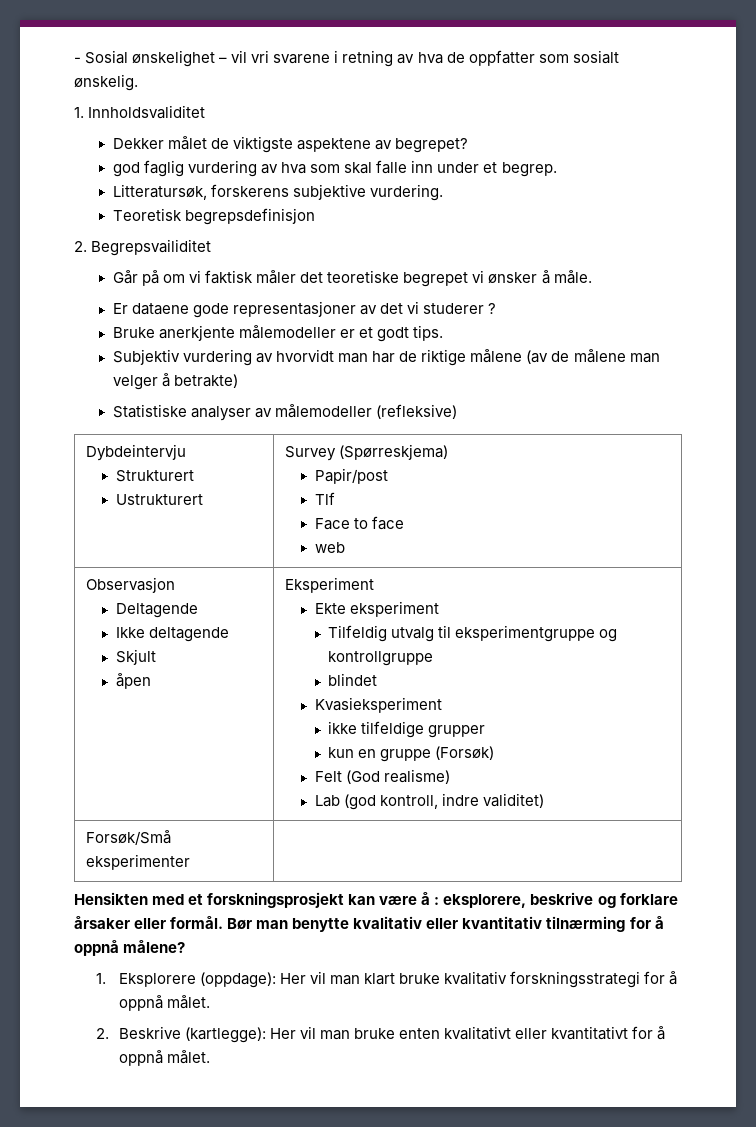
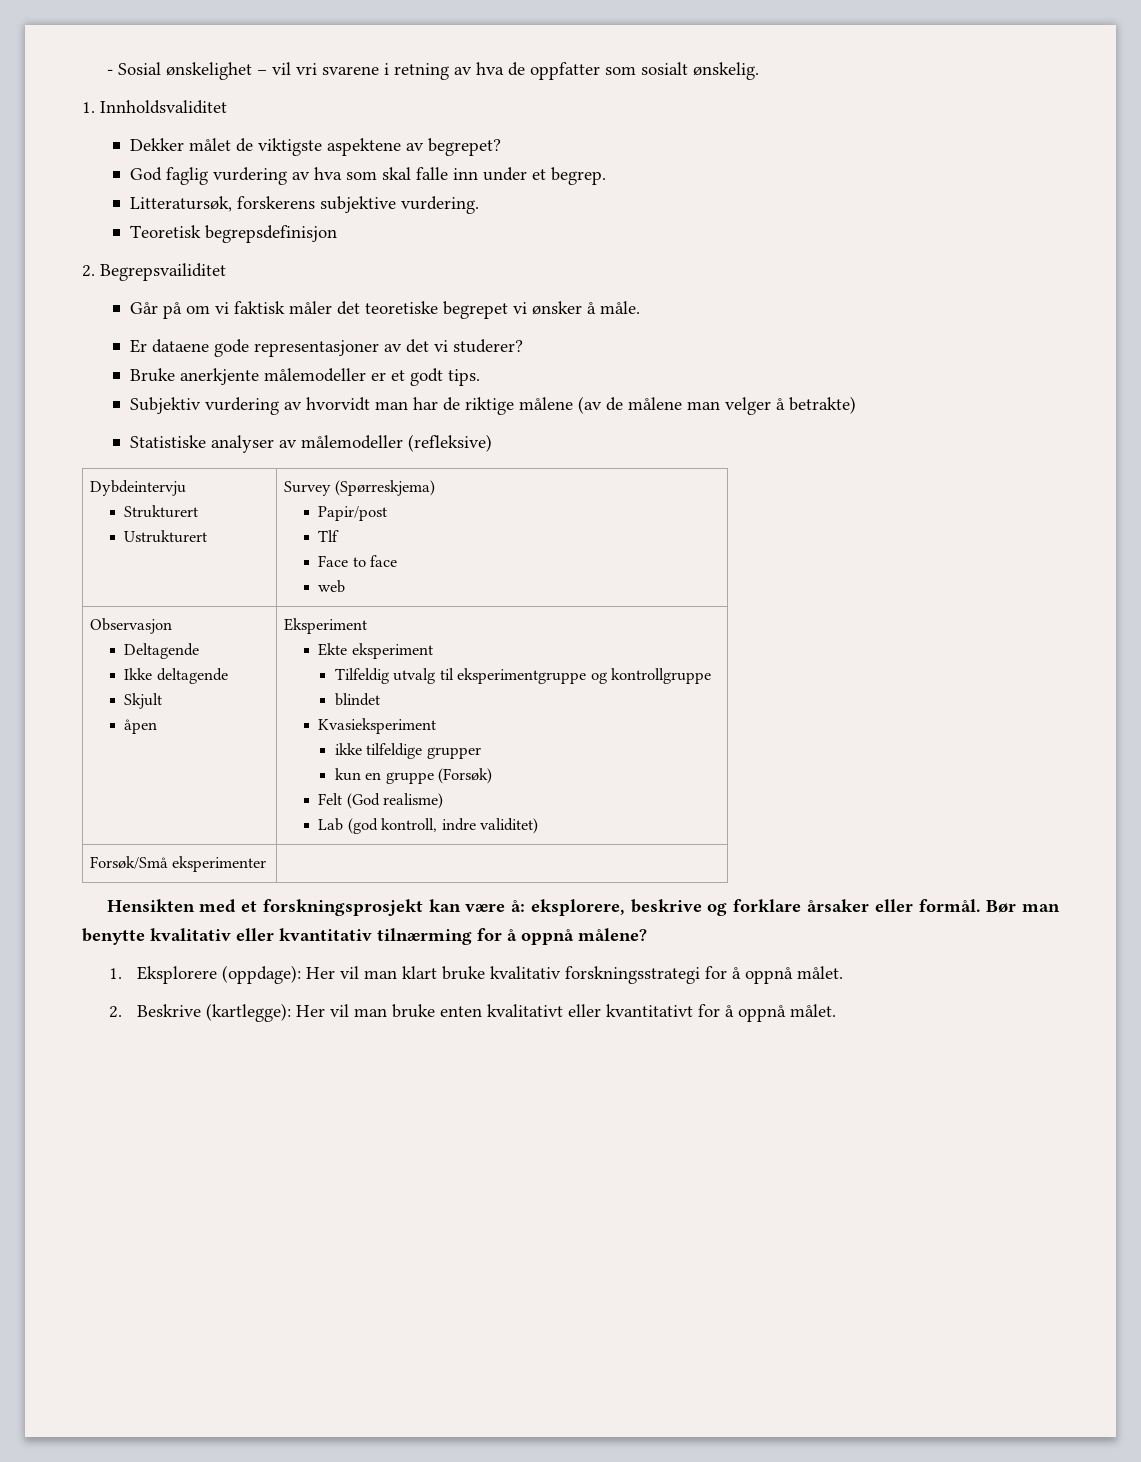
[112,162,140,177] god -> [129,167,162,181] God
[423,303,497,314] studerer ? -> [452,339,523,353] studerer?
[421,892,440,905] å : -> [511,900,526,912] å:

